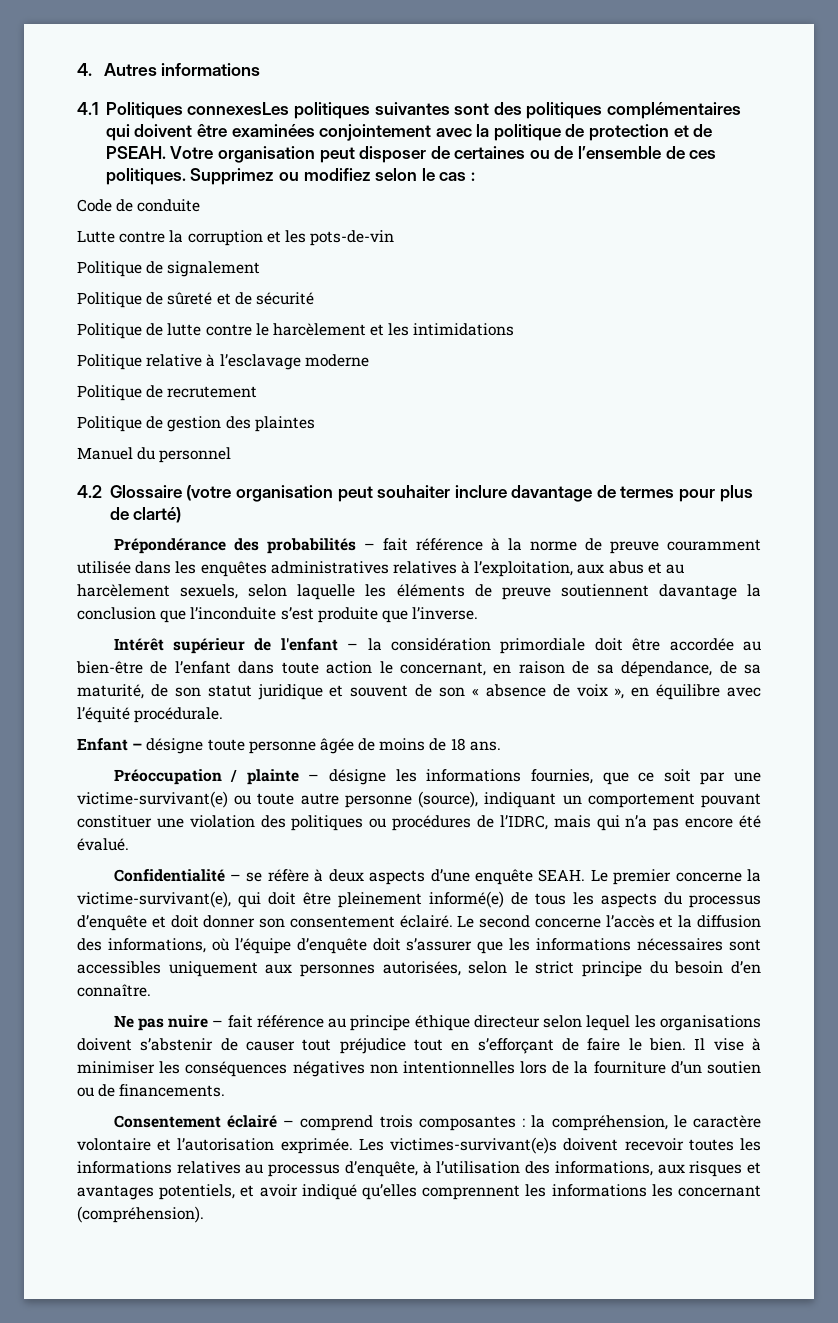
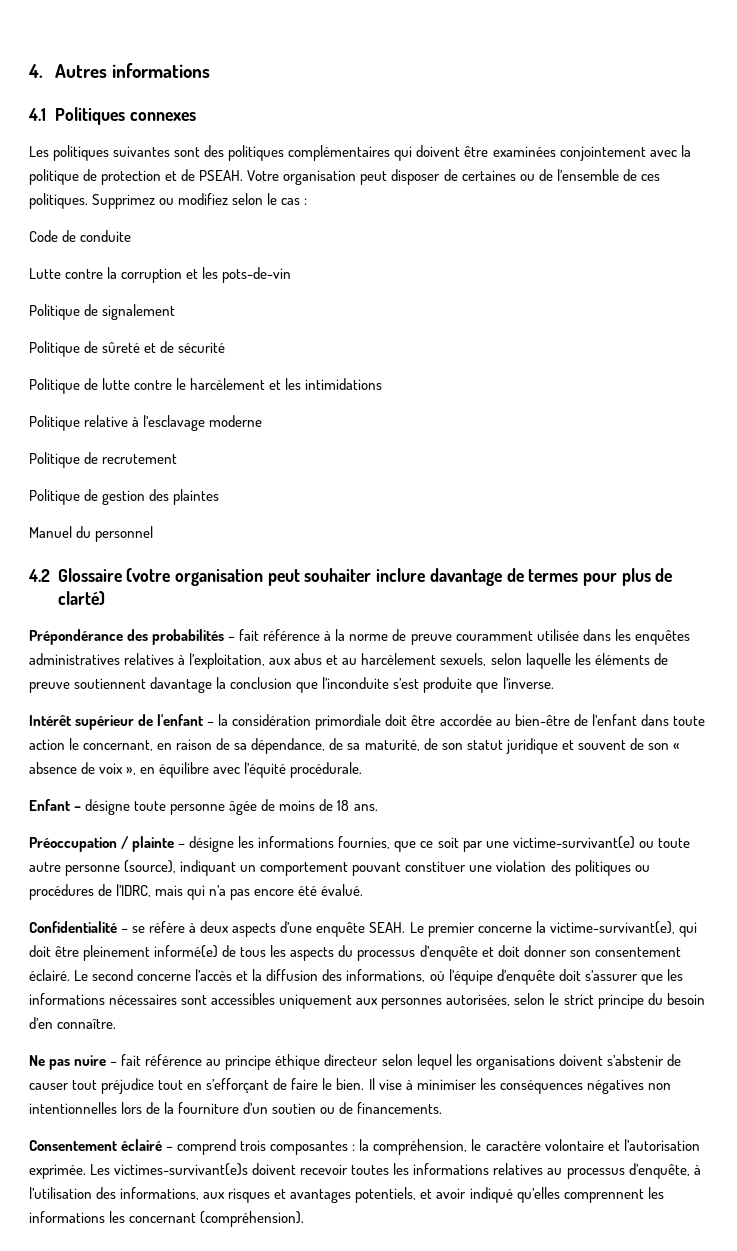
[187,102,290,115] connexesLes -> [129,112,196,121] [29,146,49,157] connexes // Les

